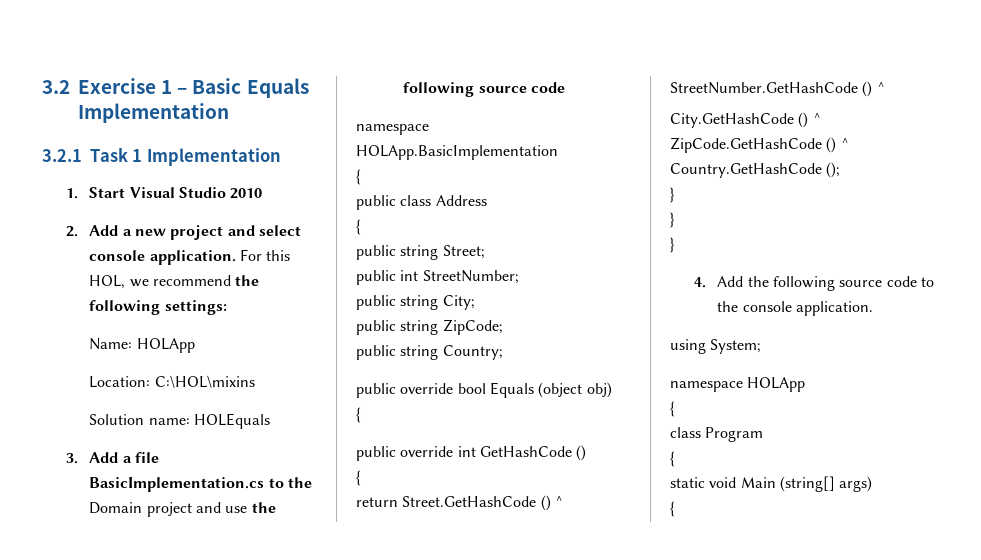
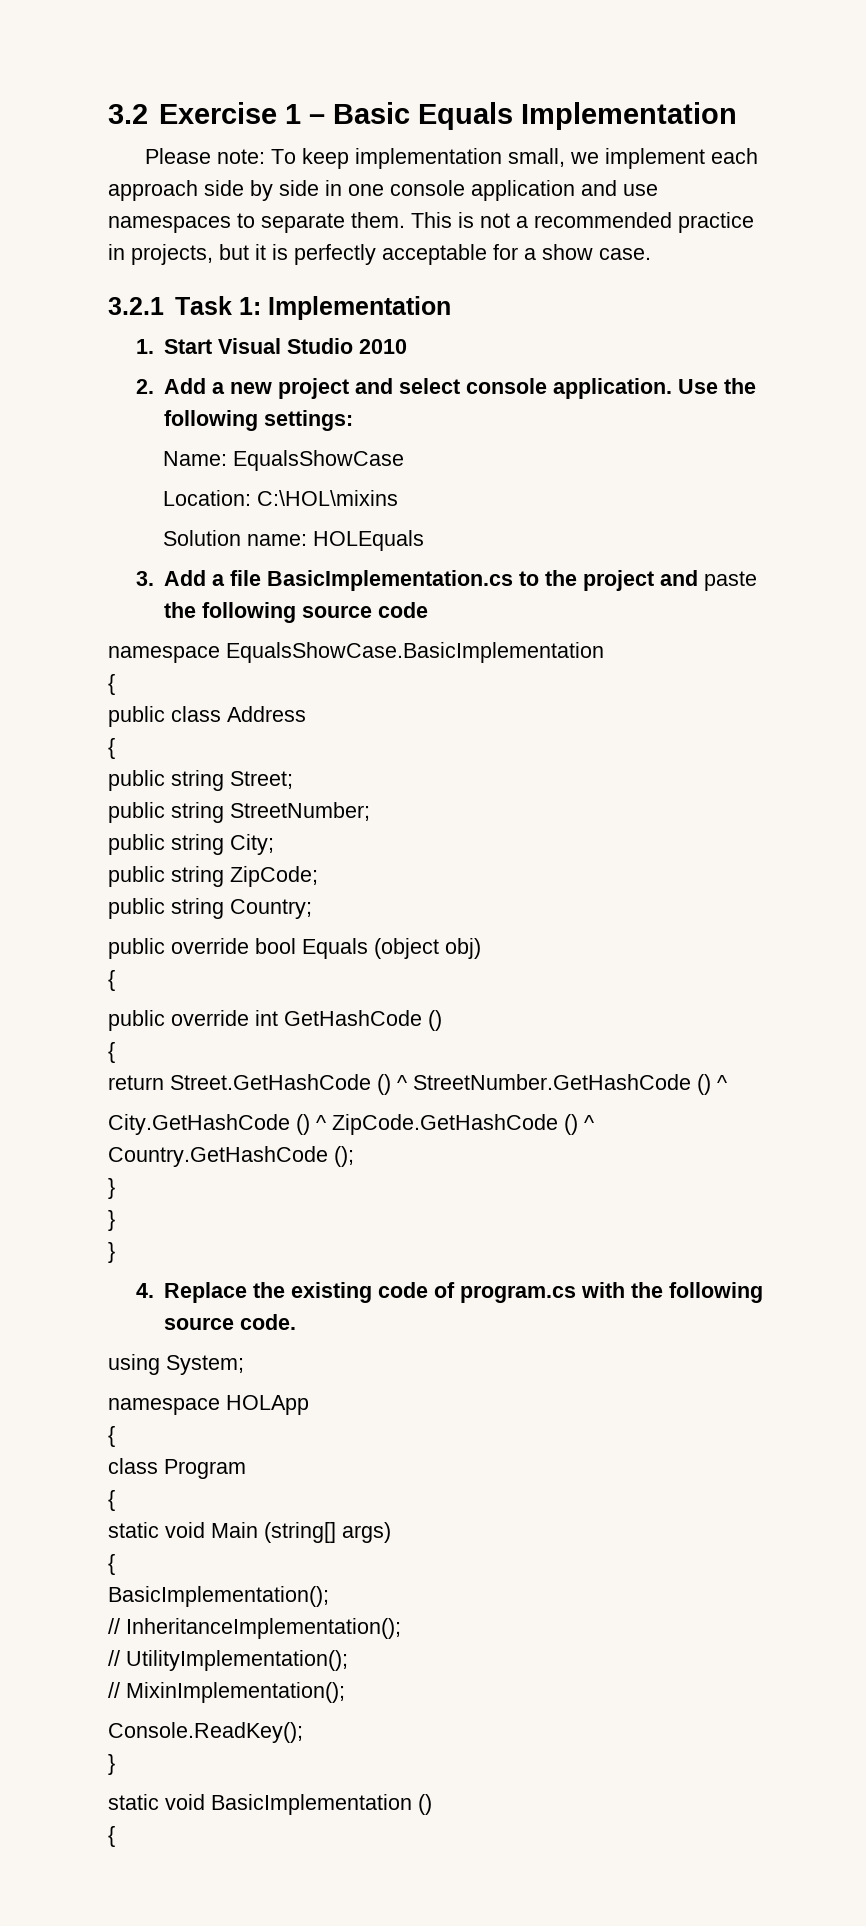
(229, 113) none -> [144,148,758,169] [108,180,658,201] [108,212,754,233] [108,244,651,265] // Please note: To keep implementation small, we implement each approach side by side in one console application and use namespaces to separate them. This is not a recommended practice in projects, but it is perfectly acceptable for a show case.
[132,149,143,162] 1 -> [238,297,261,315] 1:
[239,249,291,261] [89,275,231,289] For this HOL, we recommend -> [678,379,719,394] Use
[136,338,195,353] HOLApp -> [233,450,405,471] EqualsShowCase
[89,502,248,517] Domain project and use -> [583,570,758,591] project and paste
[356,145,558,160] HOLApp.BasicImplementation -> [226,642,604,663] EqualsShowCase.BasicImplementation
[400,270,419,281] int -> [171,802,224,823] string
[717,276,934,291] [717,301,873,316] Add the following source code to the console application. -> [164,1282,764,1303] [164,1314,297,1330] Replace the existing code of program.cs with the following source code.
(675, 509) none -> [108,1586,329,1607] [108,1618,401,1639] [108,1650,348,1671] [108,1682,345,1703] [108,1722,303,1743] [108,1754,115,1775] [108,1794,432,1815] [108,1826,115,1847] // BasicImplementation(); // // InheritanceImplementation(); // // UtilityImplementation(); // // MixinImplementation(); // Console.ReadKey(); // } // static void BasicImplementation () // {

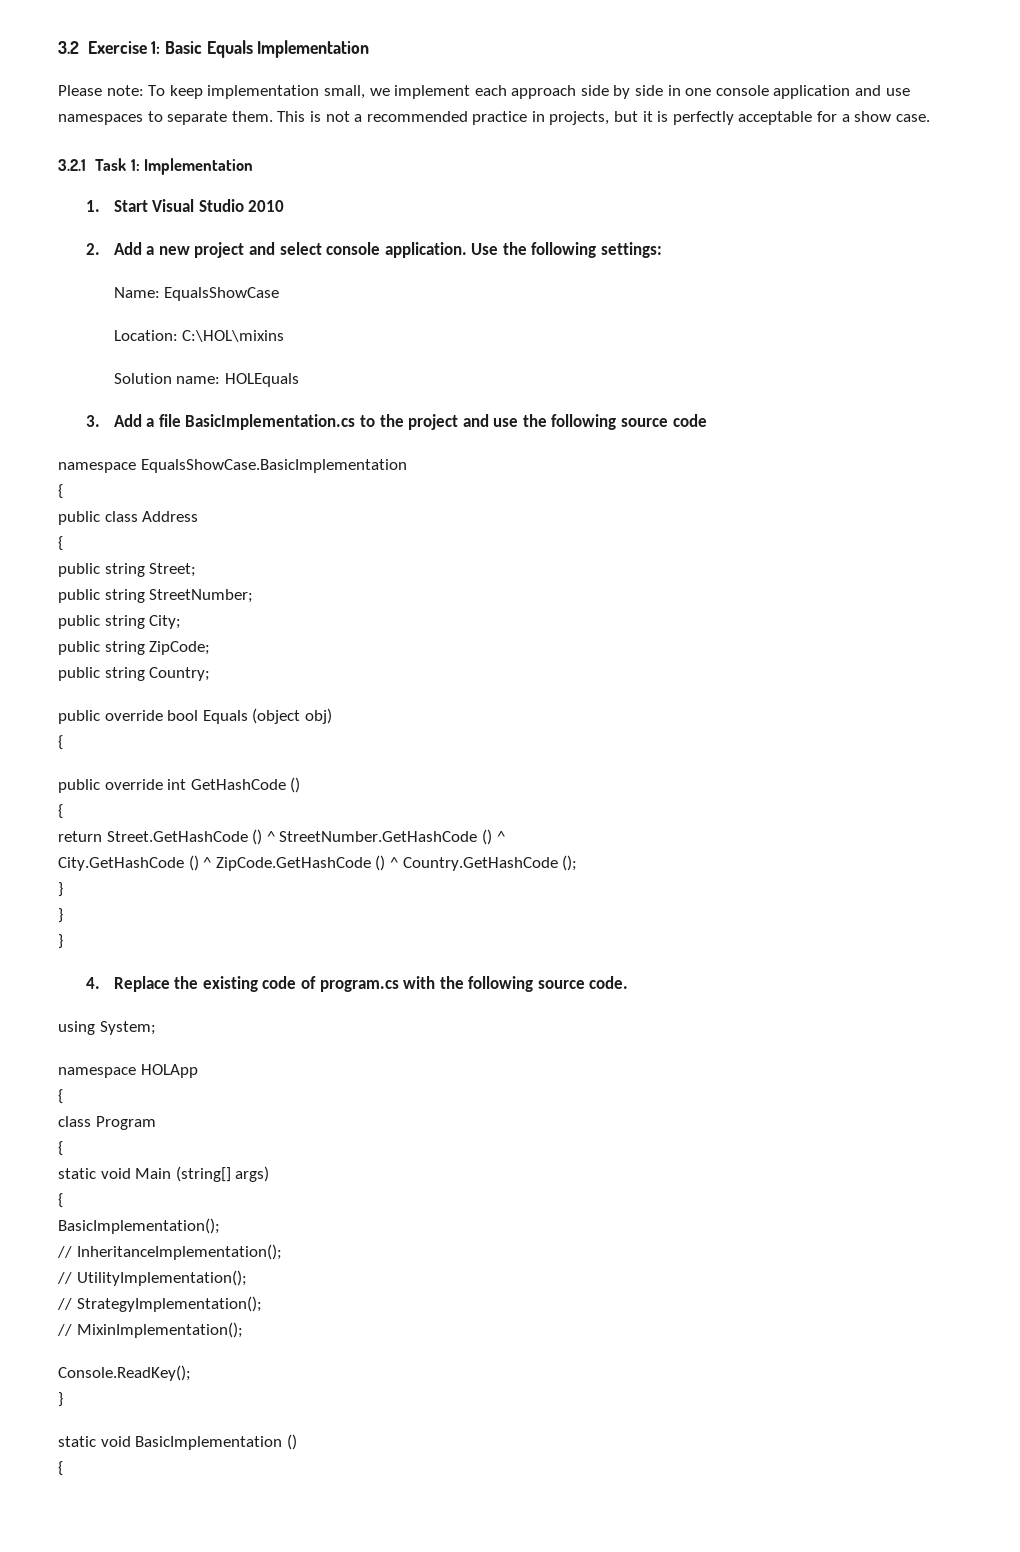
[284,104,325,124] 1 – -> [151,41,161,54] 1:
[704,571,758,591] paste -> [493,418,519,427] use
(348, 1660) none -> [57,1296,262,1312] // // StrategyImplementation();

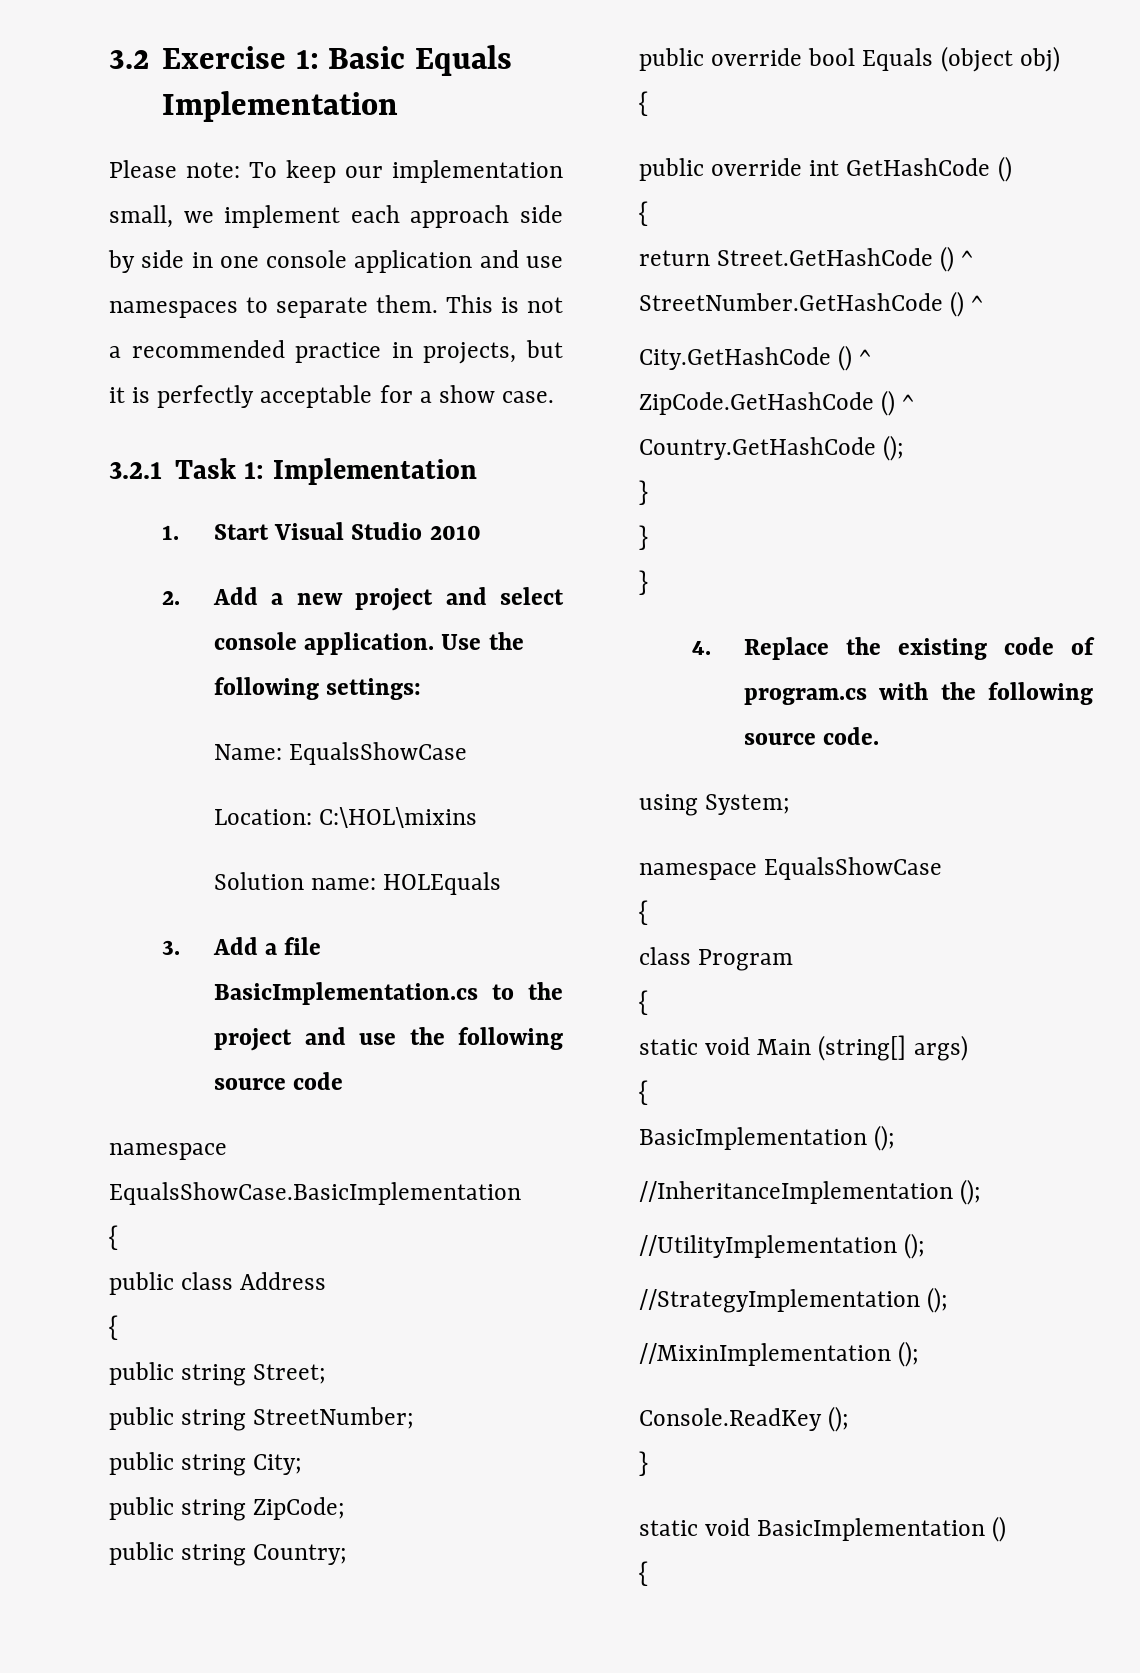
(203, 92) none -> [345,166,383,178] our
[140,1064,198,1078] HOLApp -> [764,857,943,880] EqualsShowCase
[58,1218,220,1234] [57,1244,282,1260] [57,1270,247,1286] [57,1296,262,1312] [57,1322,243,1338] [58,1365,191,1381] BasicImplementation(); // // InheritanceImplementation(); // // UtilityImplementation(); // // StrategyImplementation(); // // MixinImplementation(); // Console.ReadKey(); -> [639,1125,896,1151] [639,1179,982,1205] [639,1233,926,1259] [639,1287,949,1313] [639,1341,920,1367] [639,1406,850,1432] BasicImplementation (); // //InheritanceImplementation (); // //UtilityImplementation (); // //StrategyImplementation (); // //MixinImplementation (); // Console.ReadKey ();

